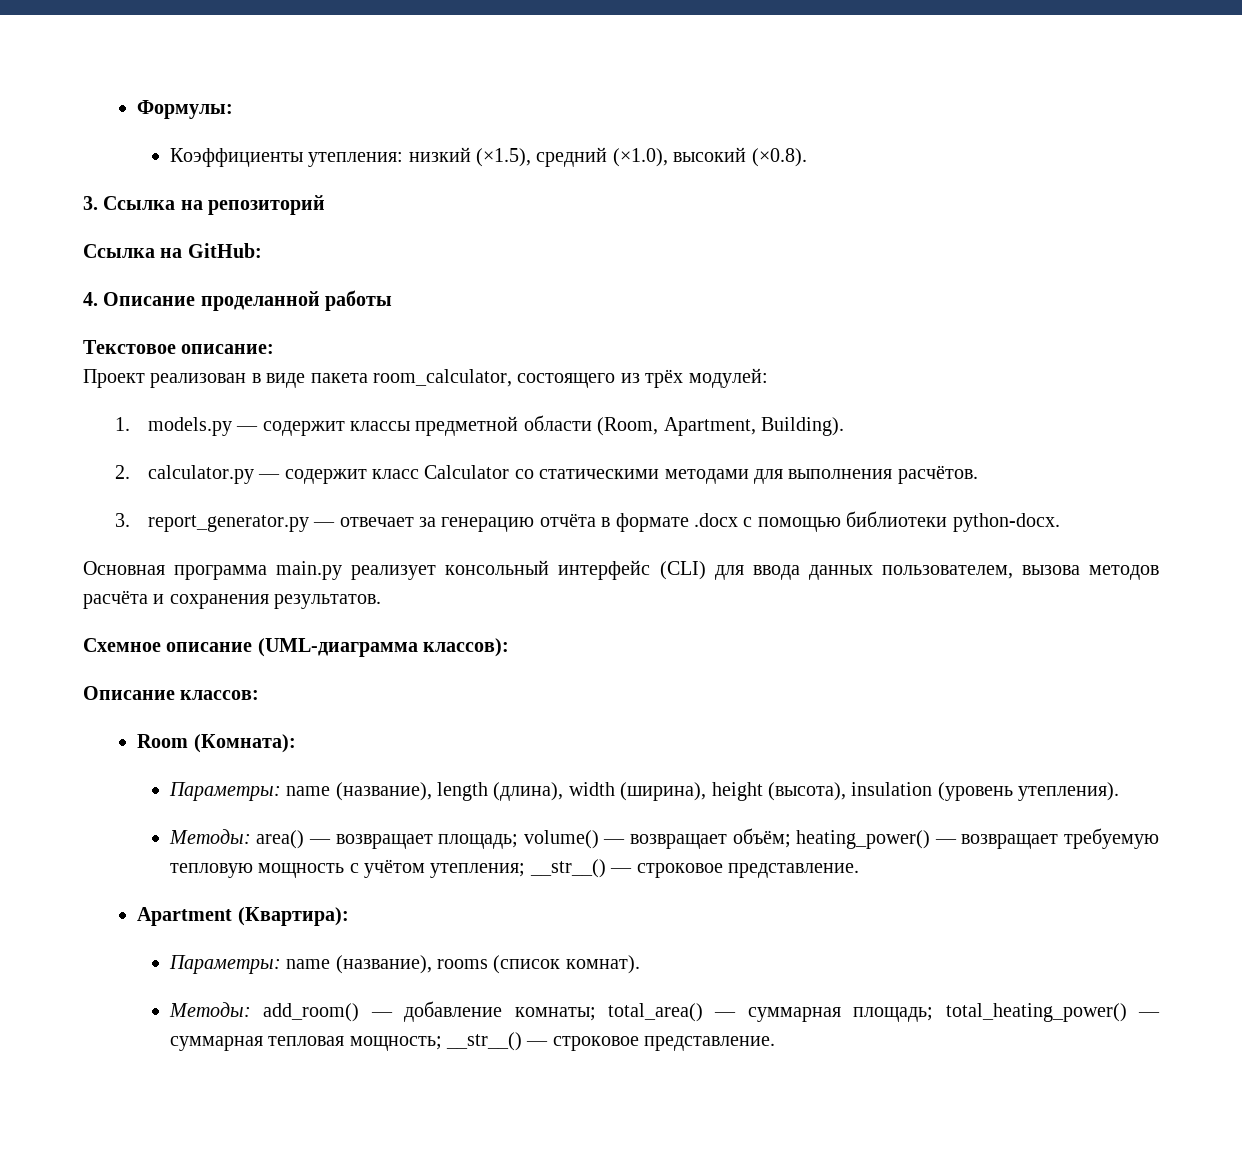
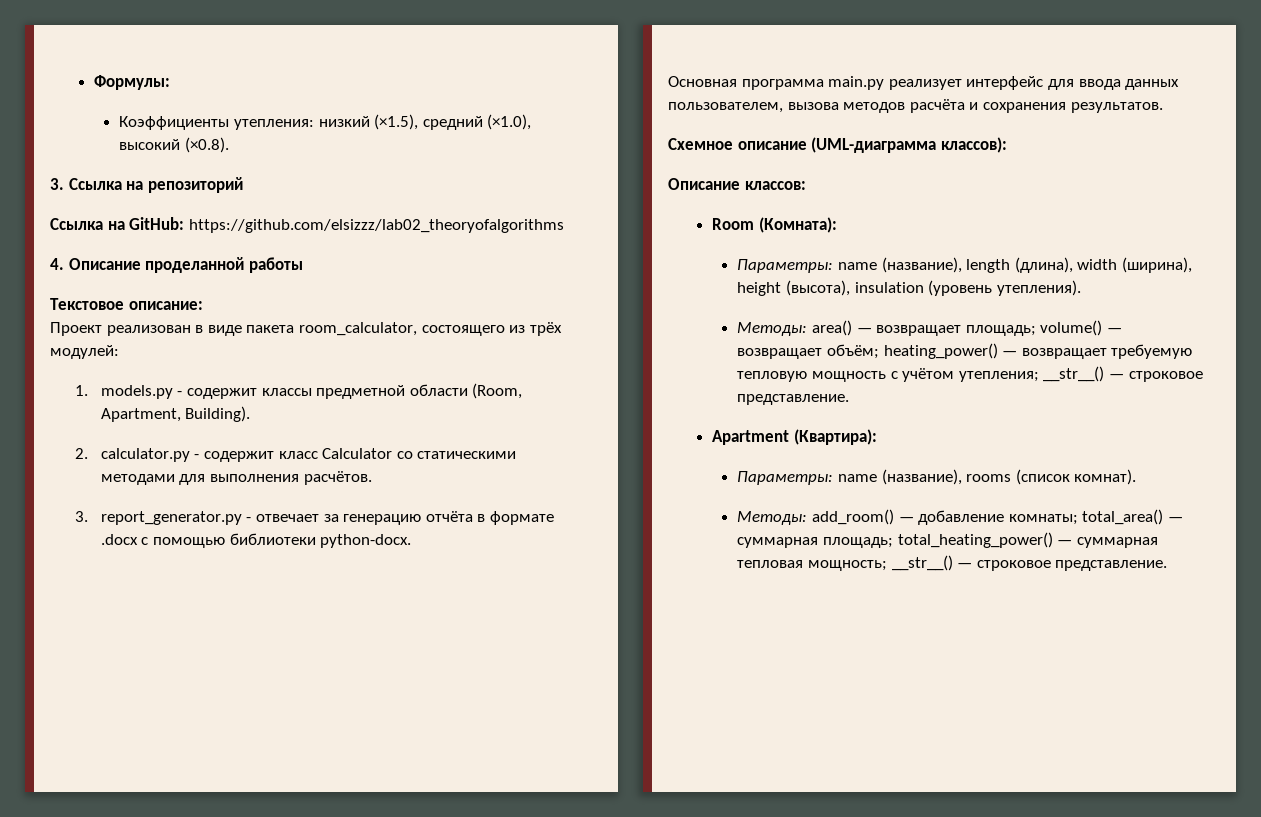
(262, 250) none -> [188,219,564,233] https://github.com/elsizzz/lab02_theoryofalgorithms
[236,426,259,431] — -> [177,391,183,396] -
[258,474,281,479] — -> [194,454,200,459] -
[313,522,336,527] — -> [246,517,252,522] -
[445,560,706,580] консольный интерфейс (CLI) -> [966,76,1044,90] интерфейс

